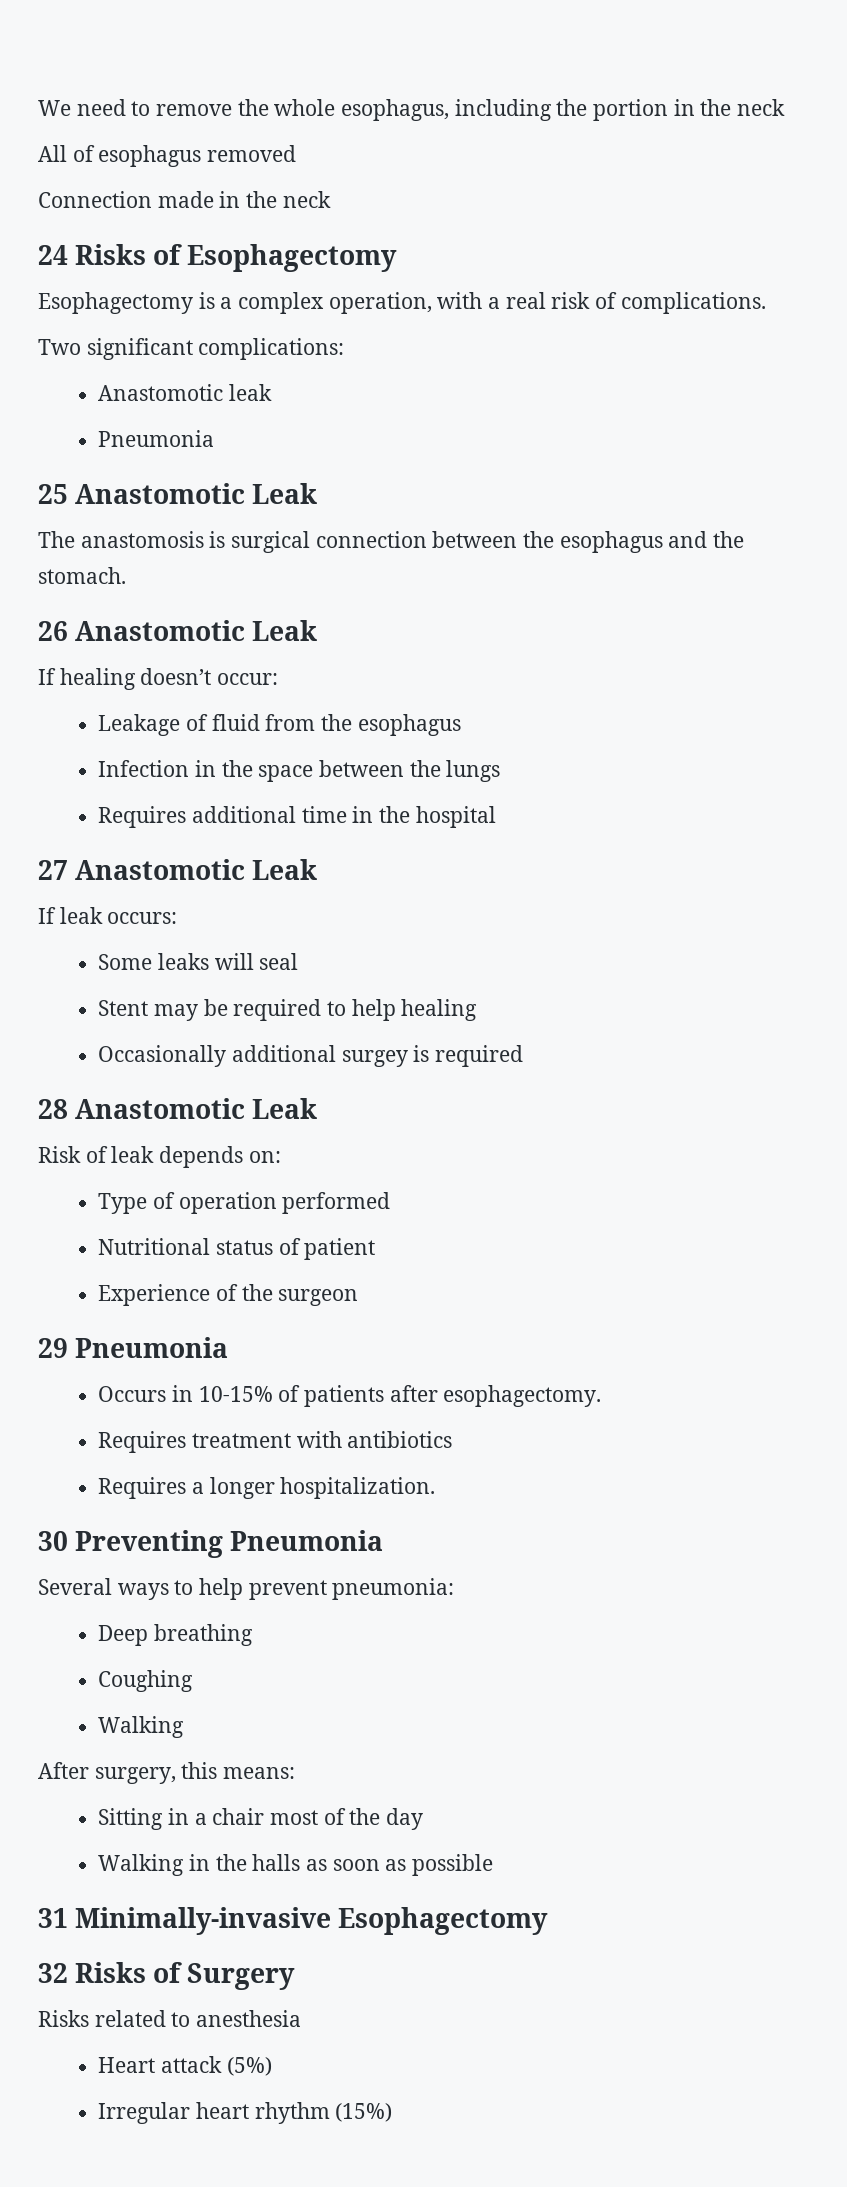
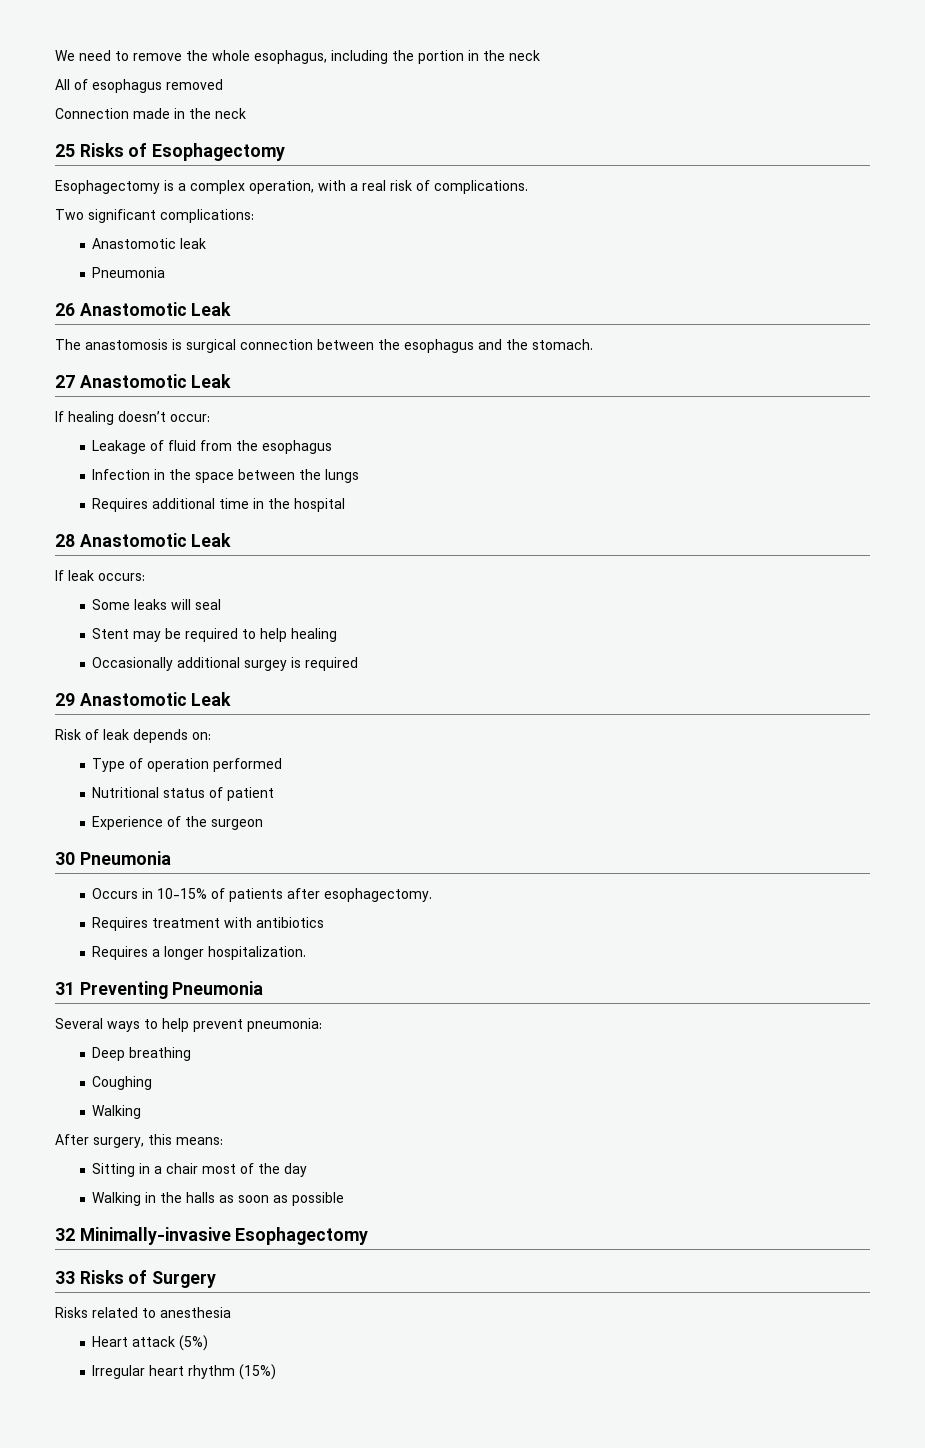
[38,245,68,265] 24 -> [55,144,75,157] 25
[38,484,68,504] 25 -> [55,303,75,316] 26
[38,621,68,641] 26 -> [55,375,75,388] 27
[38,860,68,880] 27 -> [55,534,75,547] 28
[38,1099,68,1119] 28 -> [55,693,75,706] 29
[38,1338,68,1358] 29 -> [55,852,75,865] 30
[38,1531,68,1551] 30 -> [55,982,75,995] 31
[38,1908,68,1928] 31 -> [55,1228,75,1241] 32
[38,1963,68,1983] 32 -> [55,1271,75,1284] 33

